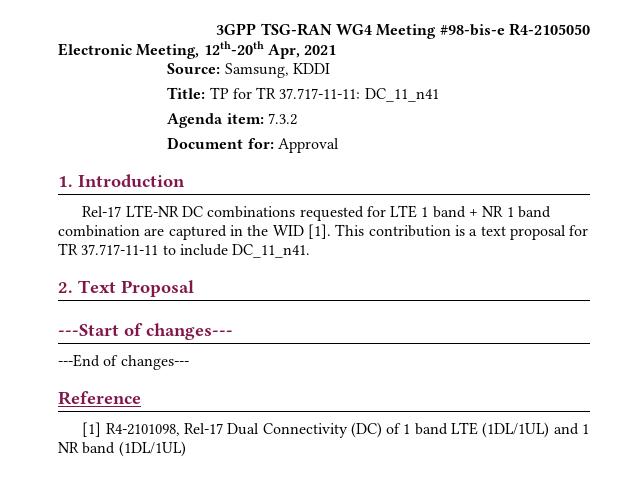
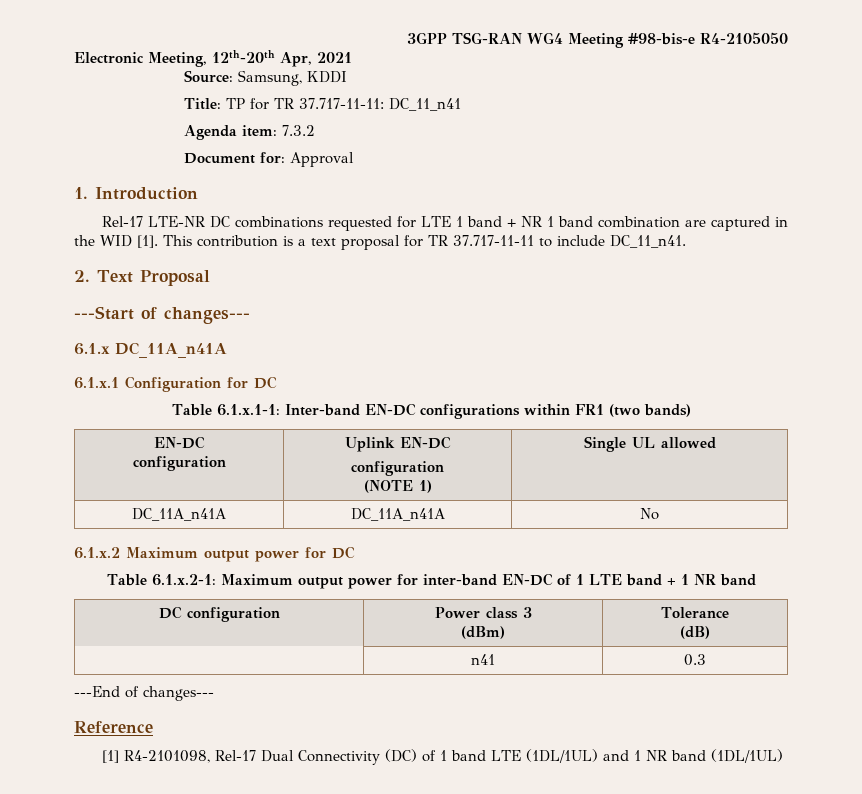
(233, 331) none -> [74,342,227,358] [74,376,277,392] [171,403,691,419] [154,436,205,449] [132,456,226,471] [345,436,451,452] [351,461,444,476] [363,480,432,493] [583,436,716,452] [132,508,226,521] [350,508,445,521] [640,508,659,520] [74,546,355,562] [106,573,756,589] [158,606,280,622] [434,607,532,619] [461,626,505,639] [661,607,730,618] [680,626,710,639] [471,654,495,665] [684,654,706,666] // 6.1.x DC_11A_n41A // 6.1.x.1 Configuration for DC // Table 6.1.x.1-1: Inter-band EN-DC configurations within FR1 (two bands) // EN-DC // configuration | Uplink EN-DC // configuration // (NOTE 1) | Single UL allowed // DC_11A_n41A | DC_11A_n41A | No // 6.1.x.2 Maximum output power for DC // Table 6.1.x.2-1: Maximum output power for inter-band EN-DC of 1 LTE band + 1 NR band // DC configuration | Power class 3 // (dBm) | Tolerance // (dB) // | n41 | 0.3

